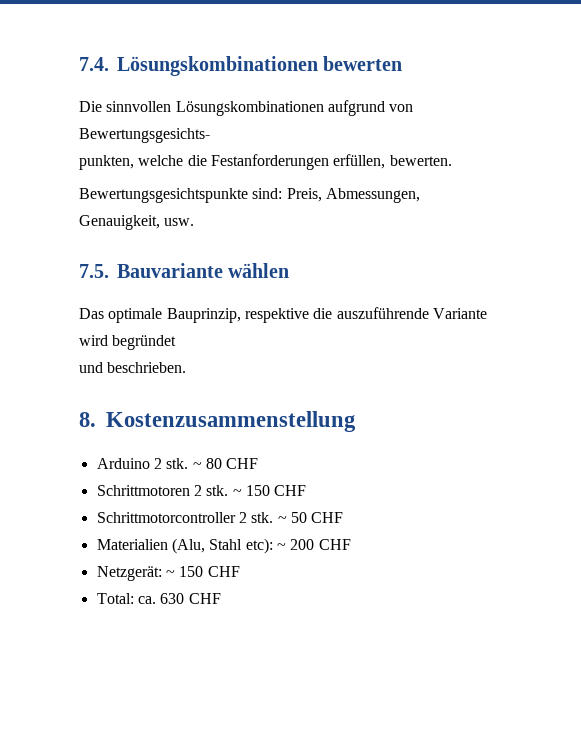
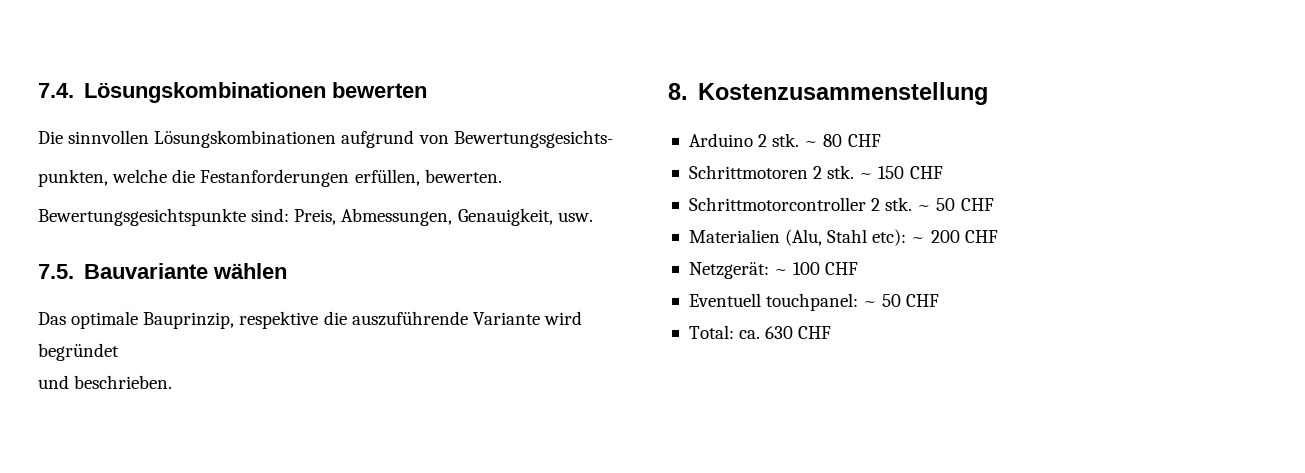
[179,566,204,577] 150 -> [793,262,859,275] [688,293,902,311] 100 CHF // Eventuell touchpanel: ~ 50

